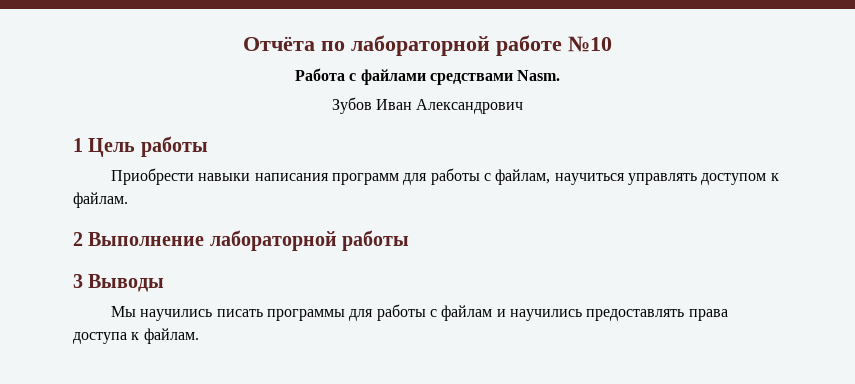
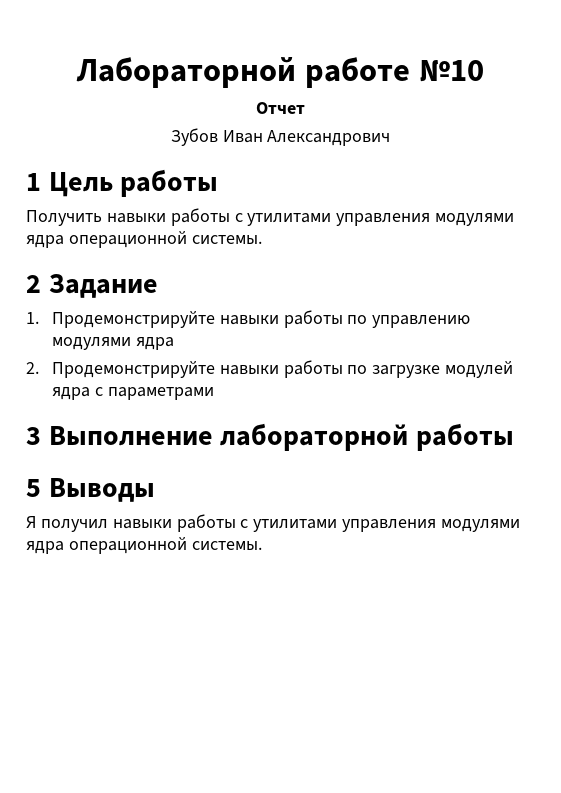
[243,35,490,56] Отчёта по лабораторной -> [76,57,297,88] Лабораторной
[294,68,561,85] Работа с файлами средствами Nasm. -> [256,102,305,114] Отчет
[111,168,779,185] [73,192,128,208] [73,232,83,246] Приобрести навыки написания программ для работы с файлам, научиться управлять доступом к файлам. // 2 -> [26,208,515,226] [26,231,262,248] [26,274,158,298] [26,310,471,328] [51,337,174,350] [26,360,514,378] [51,387,214,400] [26,427,41,445] Получить навыки работы с утилитами управления модулями ядра операционной системы. // 2 Задание // 1. Продемонстрируйте навыки работы по управлению модулями ядра // 2. Продемонстрируйте навыки работы по загрузке модулей ядра с параметрами // 3
[73,274,83,288] 3 -> [26,479,41,497] 5
[111,304,728,321] [73,328,199,344] Мы научились писать программы для работы с файлам и научились предоставлять права доступа к файлам. -> [26,514,521,532] [26,537,262,554] Я получил навыки работы с утилитами управления модулями ядра операционной системы.

